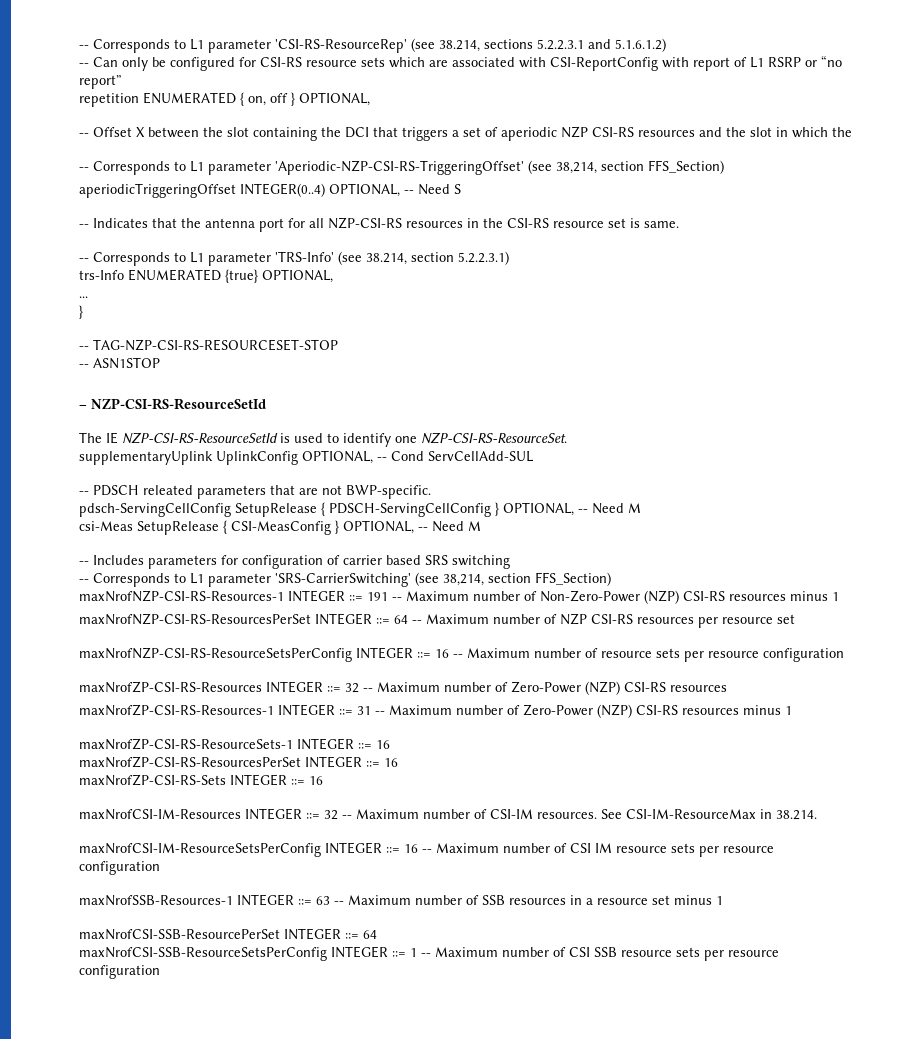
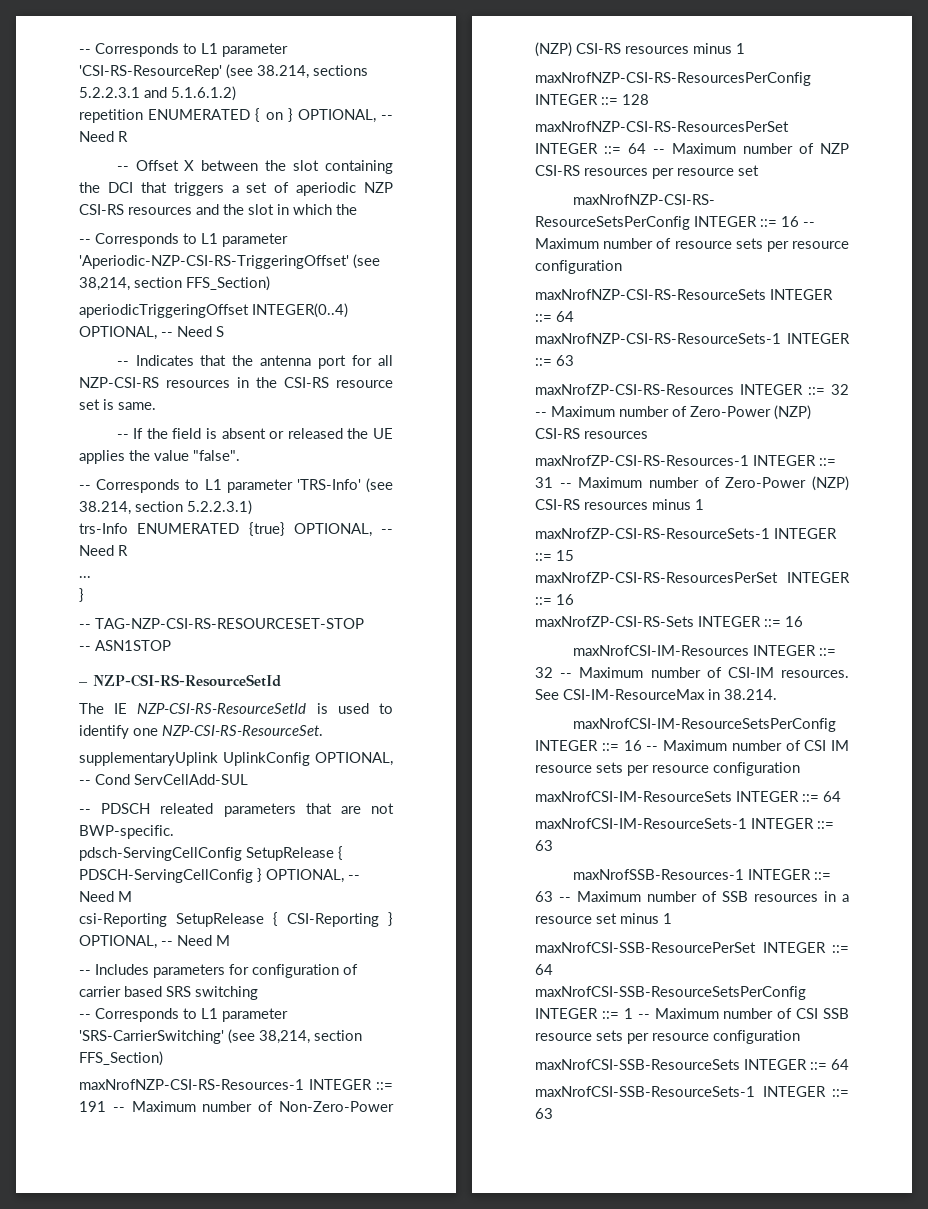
[79,55,842,71] [79,75,122,89] // -- Can only be configured for CSI-RS resource sets which are associated with CSI-ReportConfig with report of L1 RSRP or “no report” -> (236, 93) none
[248,92,370,106] on, off } OPTIONAL, -> [265,108,393,123] [79,131,128,142] on } OPTIONAL, -- Need R
(679, 224) none -> [116,428,393,439] [79,450,240,464] // -- If the field is absent or released the UE applies the value "false".
(333, 276) none -> [381,529,393,534] [79,545,128,556] -- Need R
[79,520,331,535] csi-Meas SetupRelease { CSI-MeasConfig -> [79,912,379,927] csi-Reporting SetupRelease { CSI-Reporting
(839, 596) none -> [535,72,811,86] [535,94,649,105] // maxNrofNZP-CSI-RS-ResourcesPerConfig INTEGER ::= 128
(844, 655) none -> [535,289,833,300] [535,311,574,322] [535,333,850,344] [535,355,574,366] // maxNrofNZP-CSI-RS-ResourceSets INTEGER ::= 64 // maxNrofNZP-CSI-RS-ResourceSets-1 INTEGER ::= 63
[376,740,390,749] 16 -> [556,550,574,561] 15
(160, 868) none -> [535,791,841,802] [535,818,834,829] [535,840,553,851] // maxNrofCSI-IM-ResourceSets INTEGER ::= 64 // maxNrofCSI-IM-ResourceSets-1 INTEGER ::= 63
(160, 972) none -> [535,1059,849,1070] [535,1086,849,1097] [535,1108,553,1119] // maxNrofCSI-SSB-ResourceSets INTEGER ::= 64 // maxNrofCSI-SSB-ResourceSets-1 INTEGER ::= 63

